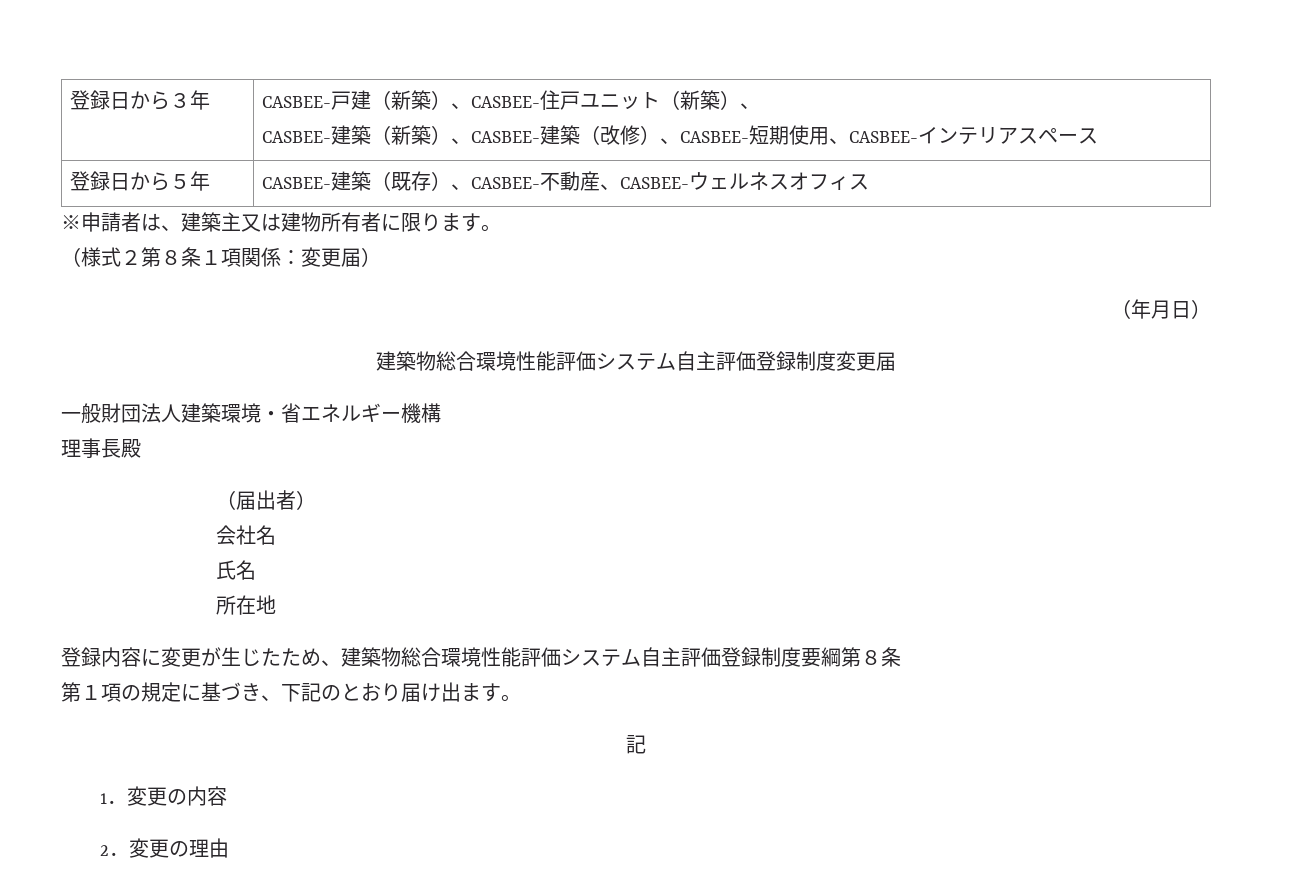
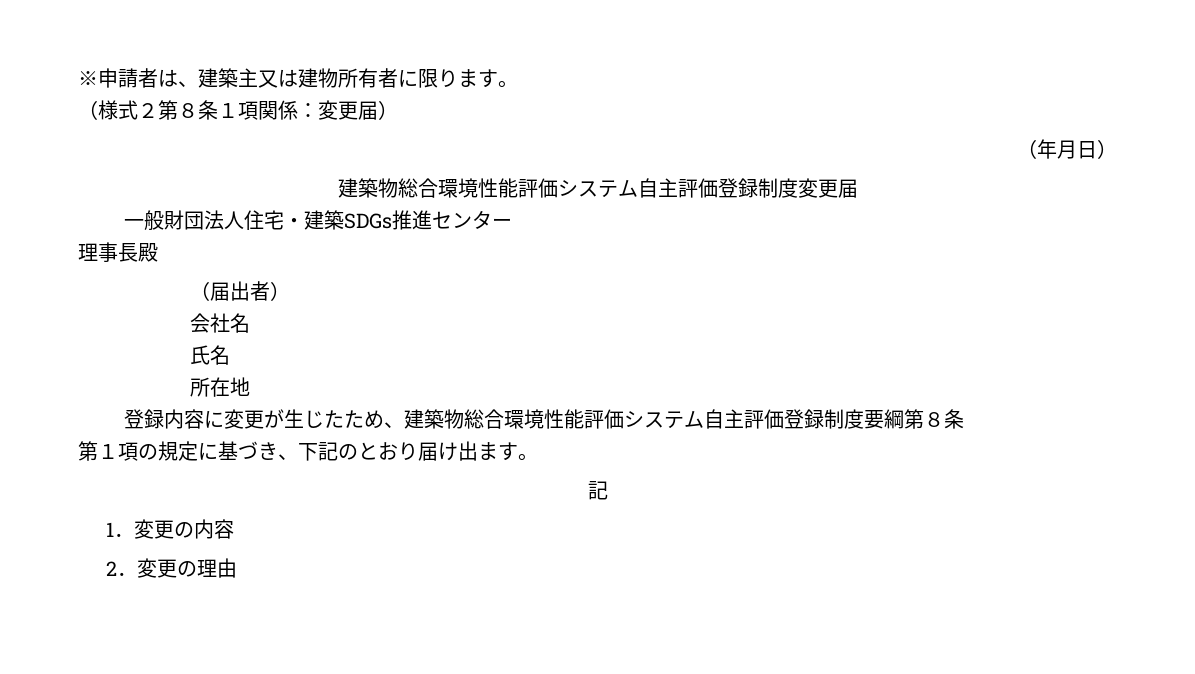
[69,90,210,110] [261,90,760,110] [261,125,1098,145] [69,171,210,191] [261,171,869,191] 登録日から３年 | CASBEE-戸建（新築）、CASBEE-住戸ユニット（新築）、 // CASBEE-建築（新築）、CASBEE-建築（改修）、CASBEE-短期使用、CASBEE-インテリアスペース // 登録日から５年 | CASBEE-建築（既存）、CASBEE-不動産、CASBEE-ウェルネスオフィス // -> (78, 78) none
[181,403,441,423] 建築環境・省エネルギー機構 -> [244,210,513,230] 住宅・建築SDGs推進センター

